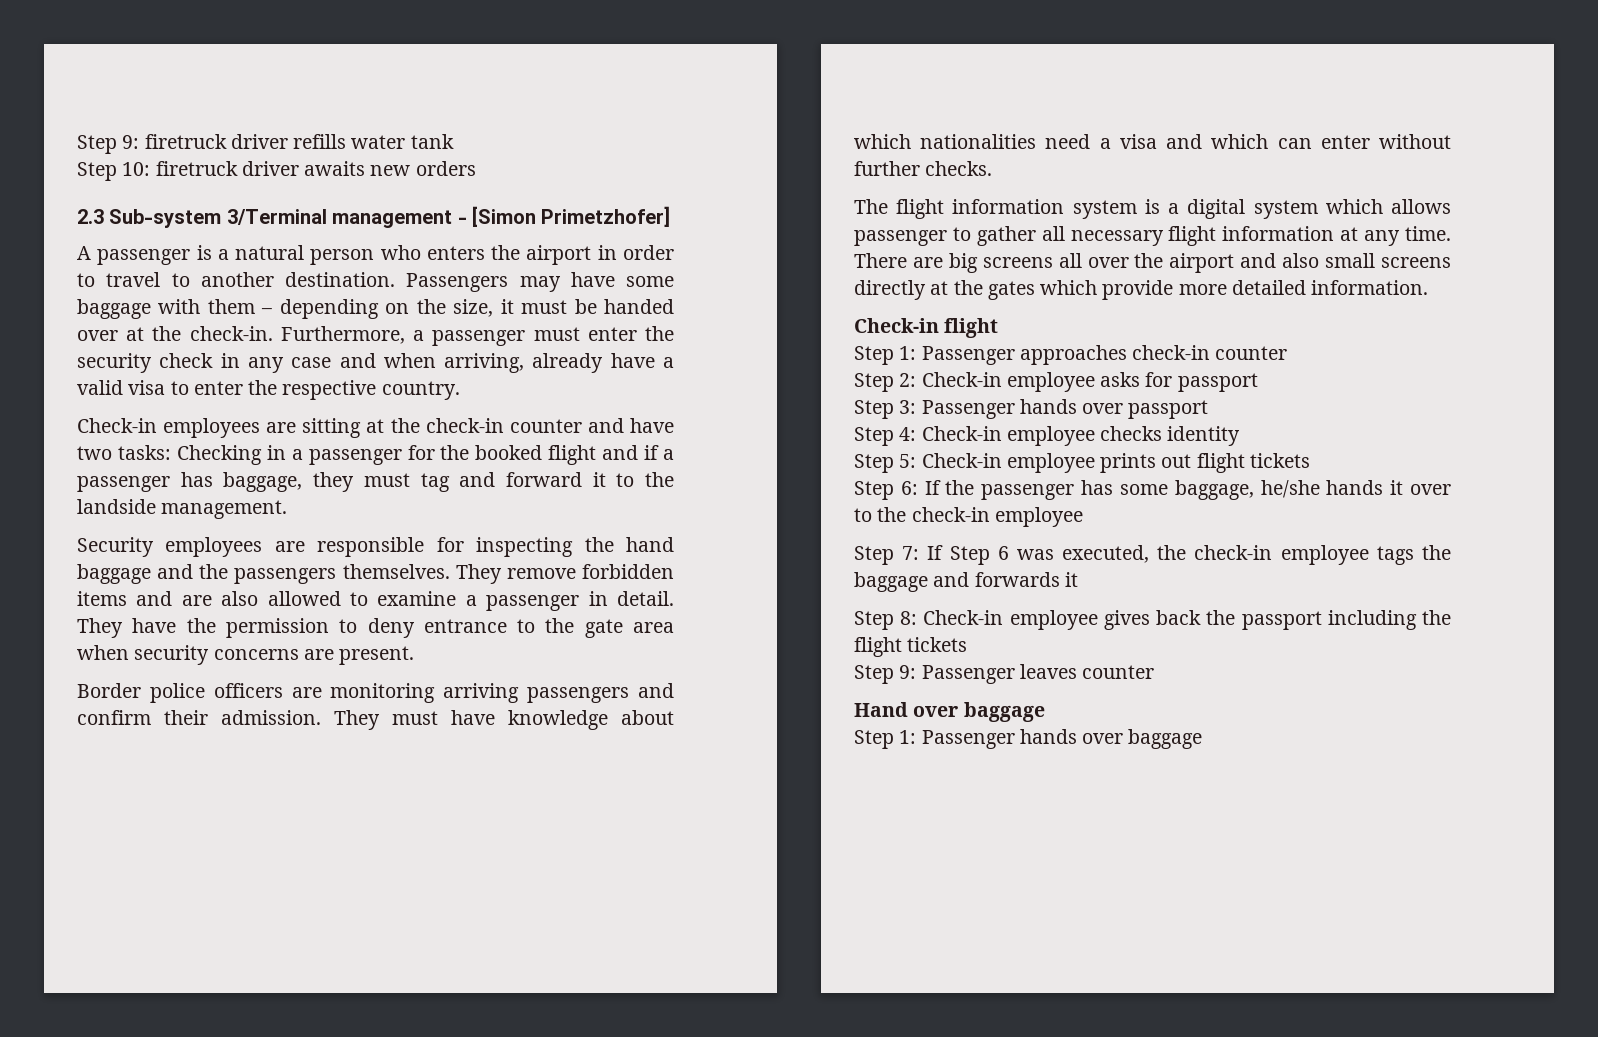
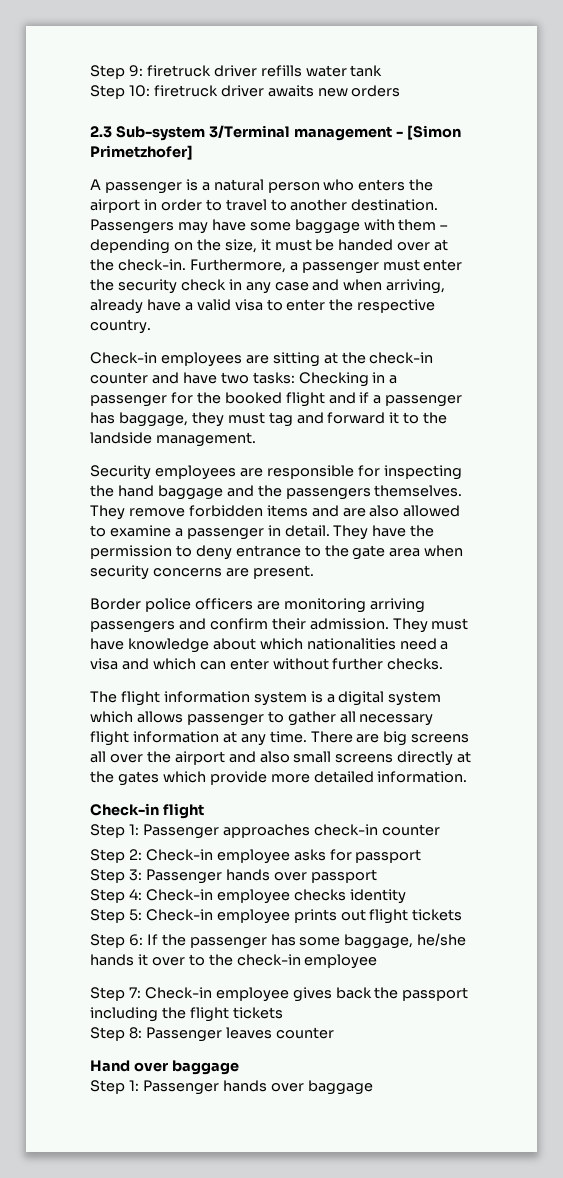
[927,545,1451,565] [854,572,1078,592] [854,611,918,630] If Step 6 was executed, the check-in employee tags the baggage and forwards it // Step 8: -> (141, 992) none
[899,665,917,679] 9: -> [128,1027,142,1039] 8:

